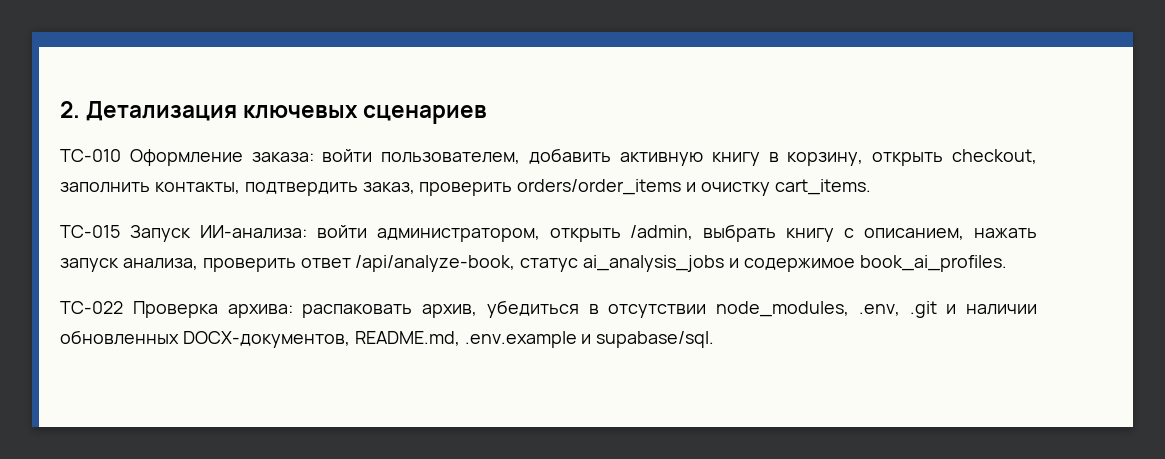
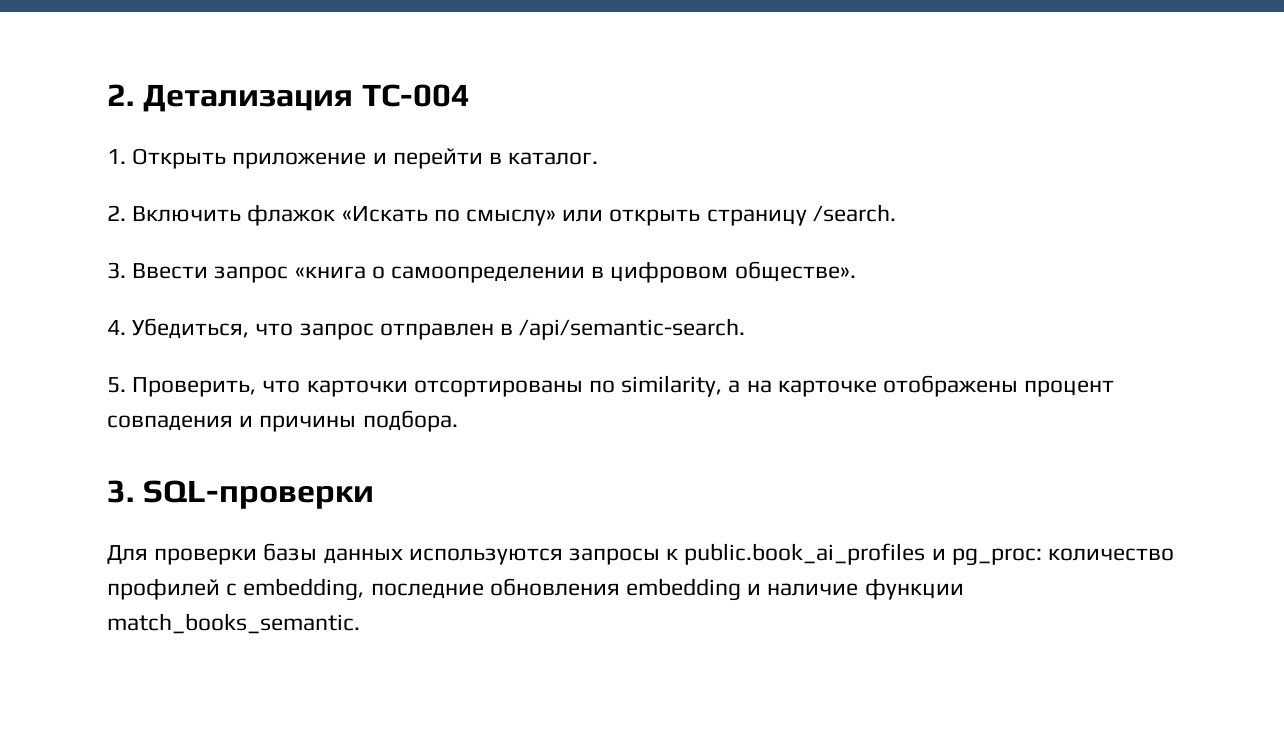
[243,105,488,124] [60,148,1038,166] [60,179,871,196] [60,224,1037,242] [60,255,1007,272] [60,300,1037,318] [60,330,715,348] ключевых сценариев // TC-010 Оформление заказа: войти пользователем, добавить активную книгу в корзину, открыть checkout, заполнить контакты, подтвердить заказ, проверить orders/order_items и очистку cart_items. // TC-015 Запуск ИИ-анализа: войти администратором, открыть /admin, выбрать книгу с описанием, нажать запуск анализа, проверить ответ /api/analyze-book, статус ai_analysis_jobs и содержимое book_ai_profiles. // TC-022 Проверка архива: распаковать архив, убедиться в отсутствии node_modules, .env, .git и наличии обновленных DOCX-документов, README.md, .env.example и supabase/sql. -> [361,84,470,107] [107,148,599,169] [107,204,896,226] [107,261,856,283] [107,318,746,340] [107,375,1115,397] [107,410,458,432] [107,480,374,509] [107,543,1175,566] [107,578,964,601] [107,613,360,634] TC-004 // 1. Открыть приложение и перейти в каталог. // 2. Включить флажок «Искать по смыслу» или открыть страницу /search. // 3. Ввести запрос «книга о самоопределении в цифровом обществе». // 4. Убедиться, что запрос отправлен в /api/semantic-search. // 5. Проверить, что карточки отсортированы по similarity, а на карточке отображены процент совпадения и причины подбора. // 3. SQL-проверки // Для проверки базы данных используются запросы к public.book_ai_profiles и pg_proc: количество профилей с embedding, последние обновления embedding и наличие функции match_books_semantic.

